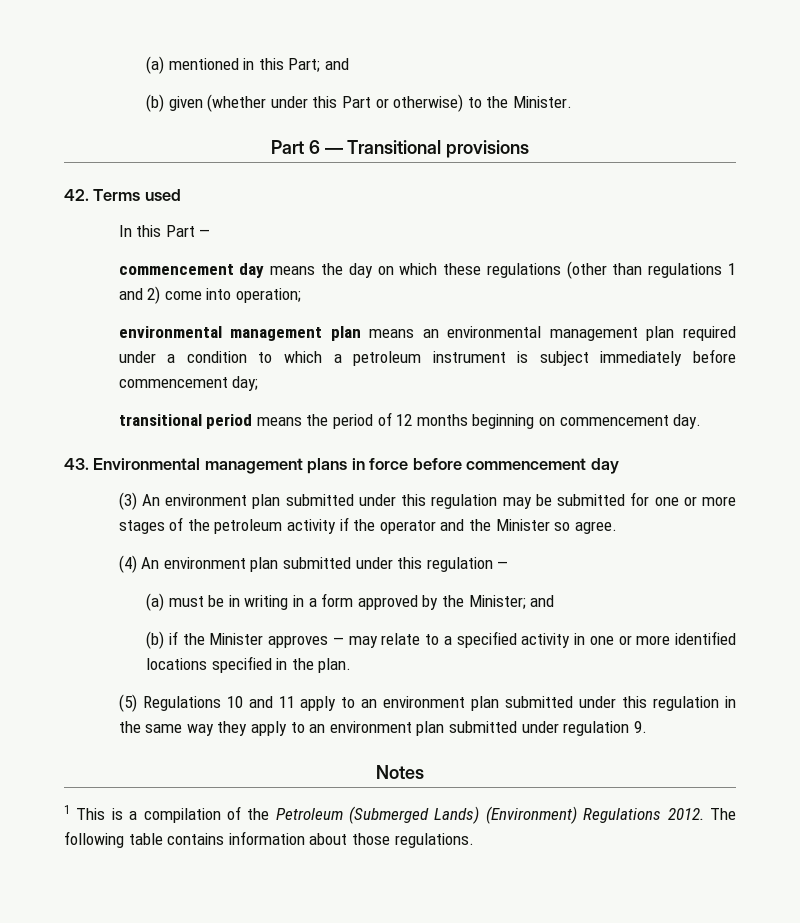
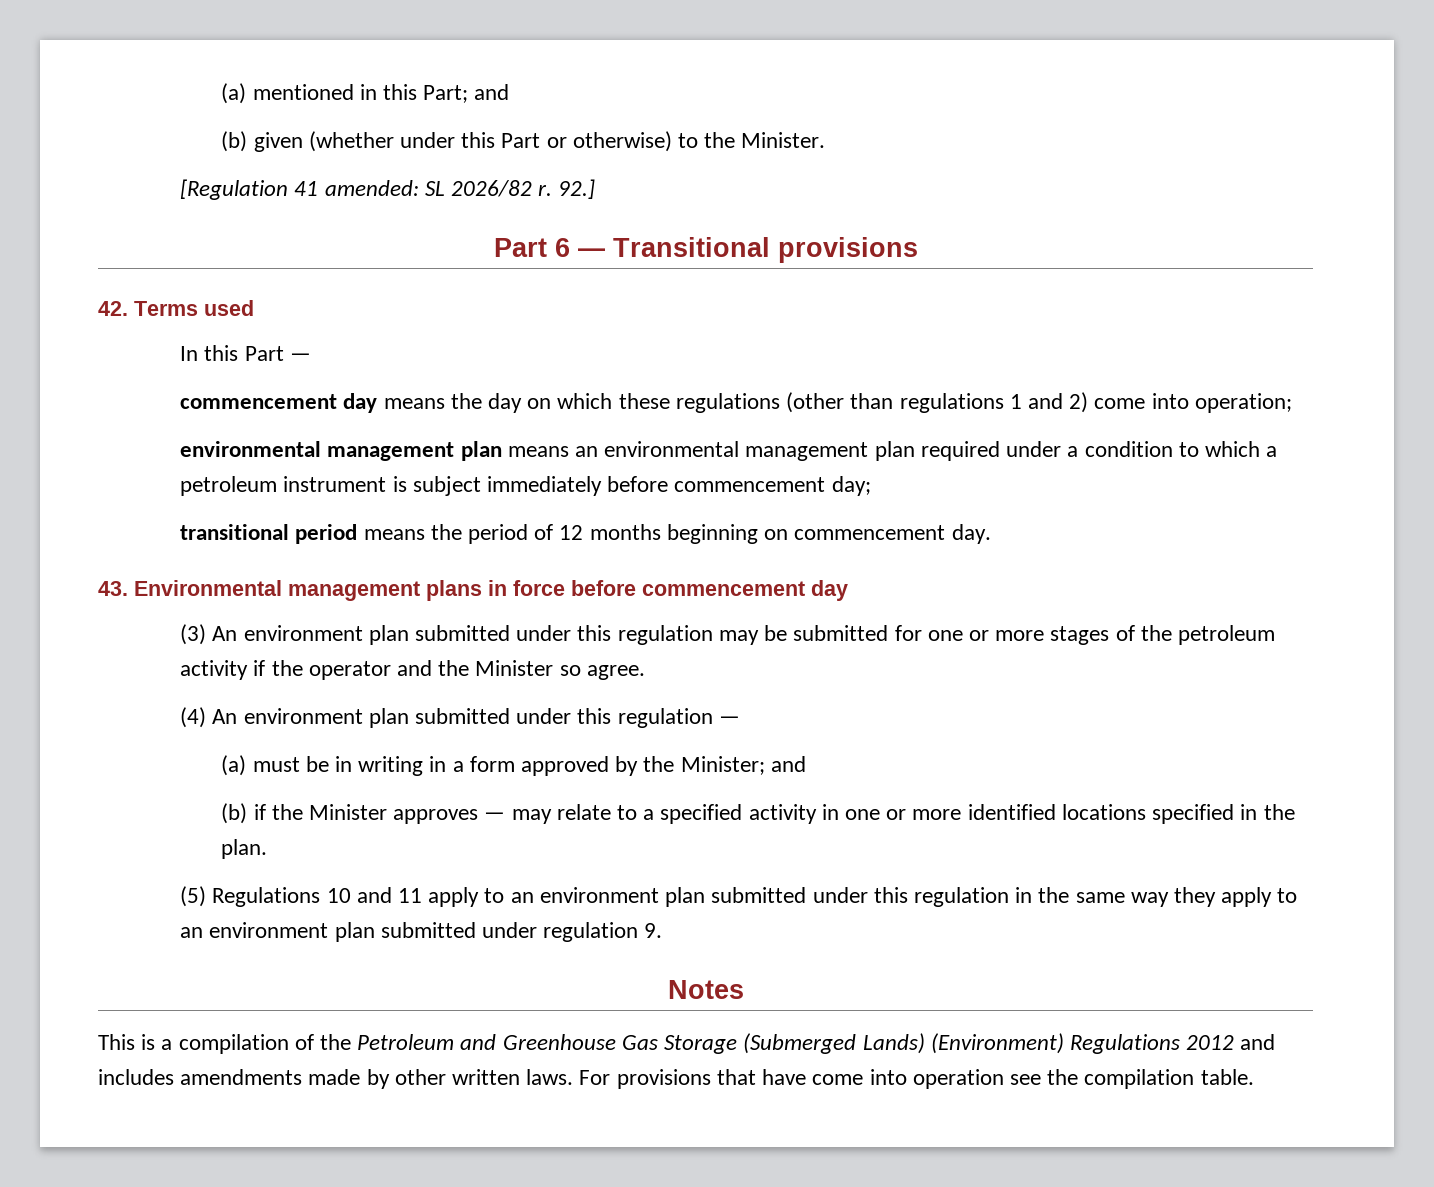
(572, 102) none -> [180,179,596,200] // [Regulation 41 amended: SL 2026/82 r. 92.]
[64,805,70,814] 1 -> (744, 989) none
[349,806,736,824] [64,831,474,848] (Submerged Lands) (Environment) Regulations 2012. The following table contains information about those regulations. -> [460,1033,1276,1054] [98,1069,1254,1089] and Greenhouse Gas Storage (Submerged Lands) (Environment) Regulations 2012 and includes amendments made by other written laws. For provisions that have come into operation see the compilation table.

